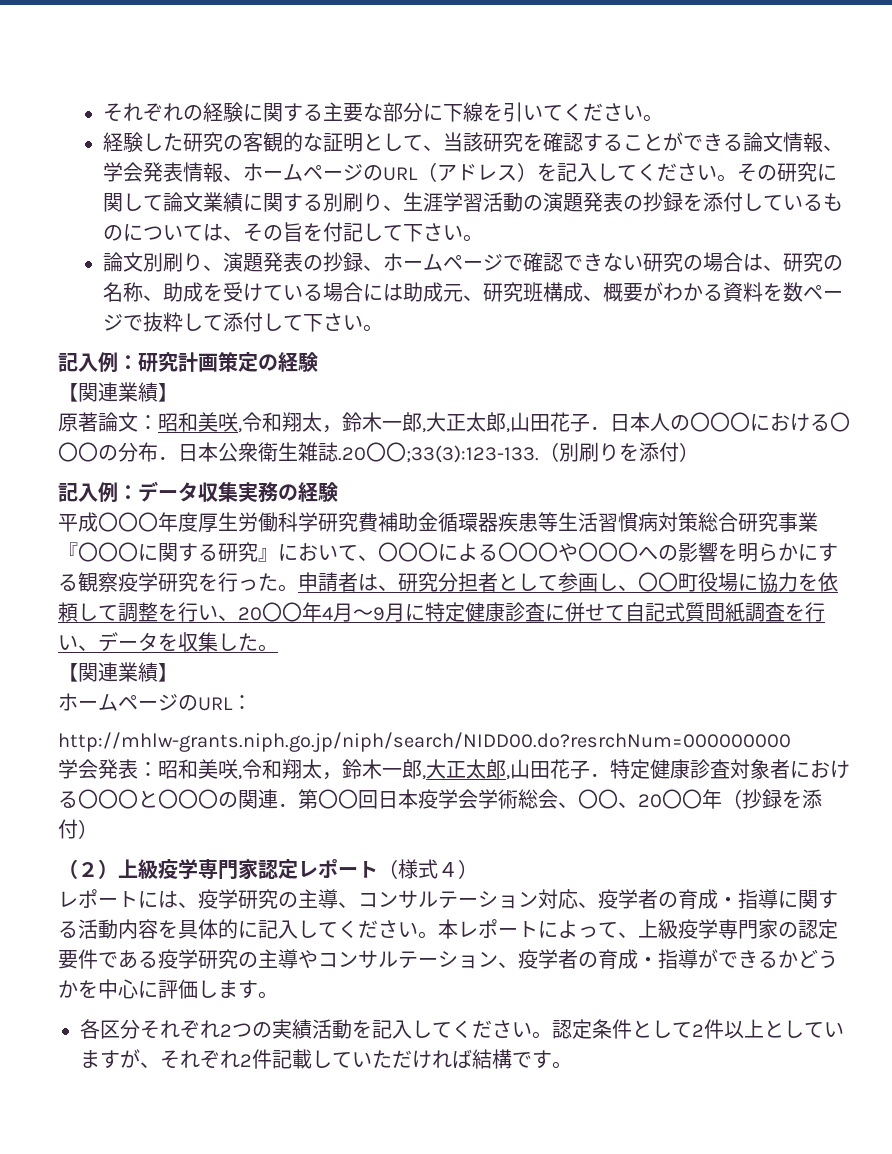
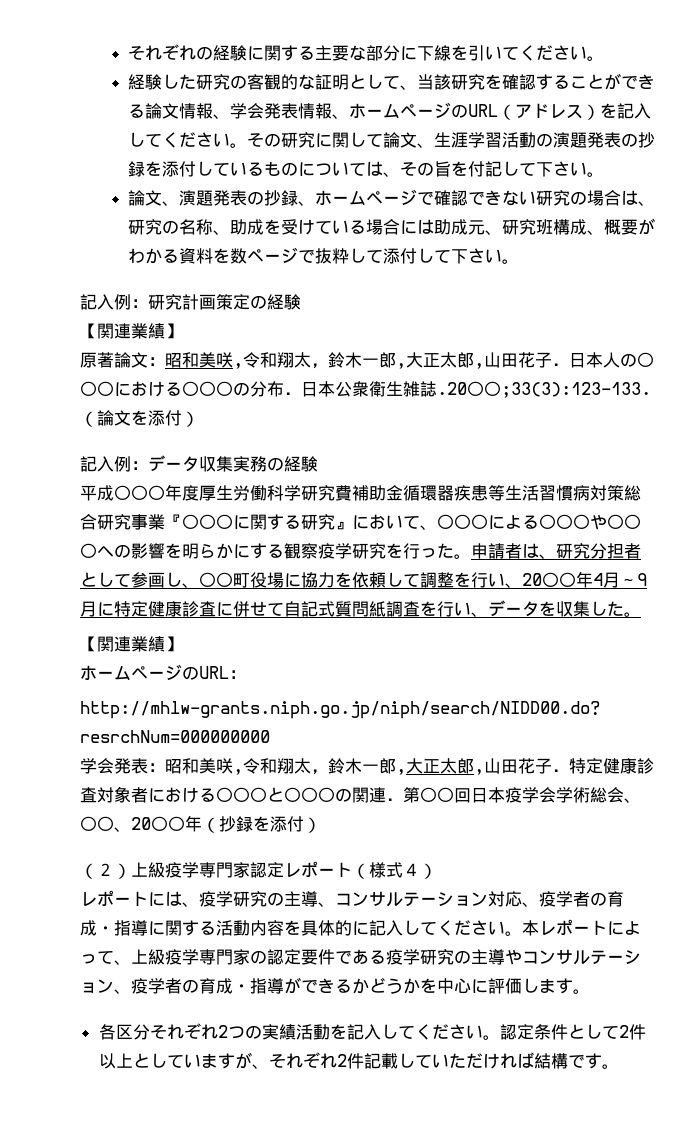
[202,192,383,212] 業績に関する別刷り -> (418, 140) none
[142,252,203,272] 別刷り -> (163, 198) none
[559,442,619,462] 別刷り -> [97,410,131,426] 論文

